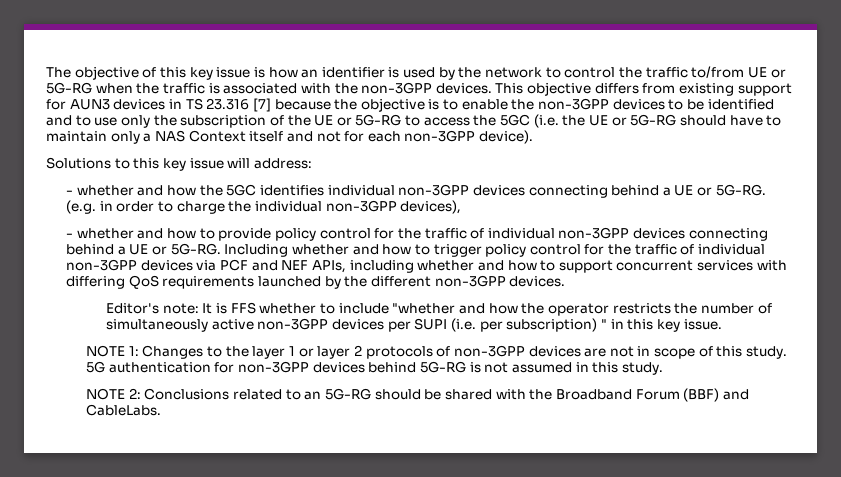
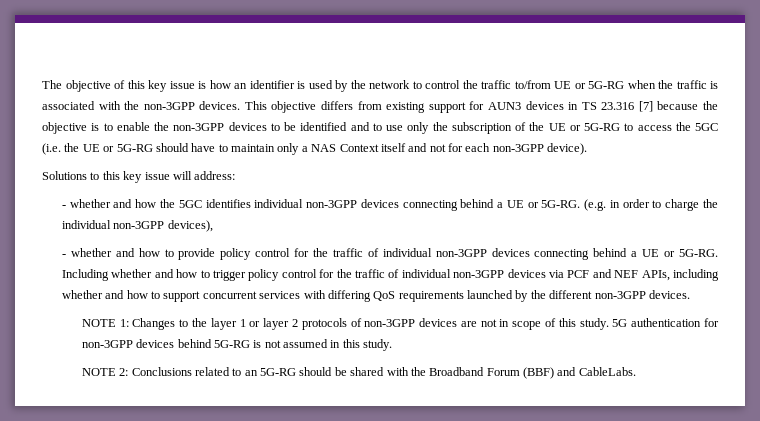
[106,302,772,316] [106,318,722,332] // Editor's note: It is FFS whether to include "whether and how the operator restricts the number of simultaneously active non-3GPP devices per SUPI (i.e. per subscription) " in this key issue. -> (690, 294) none

